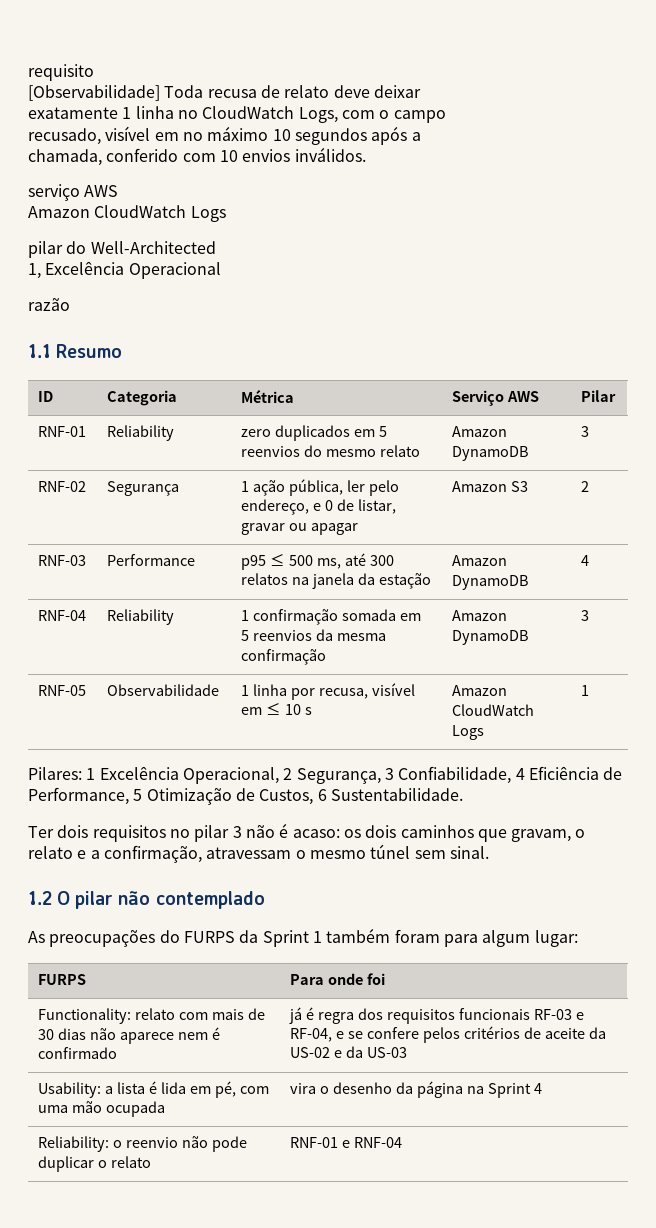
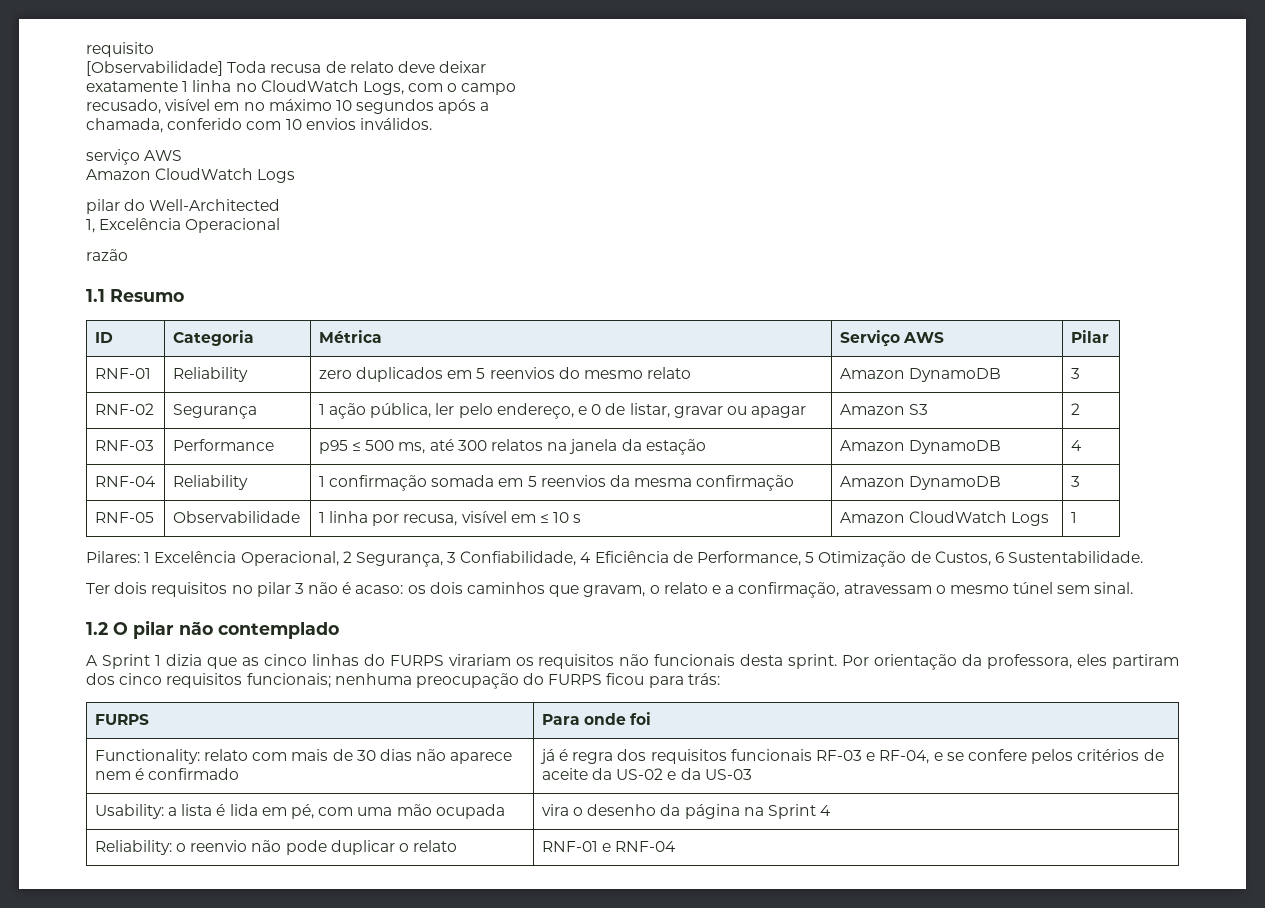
[28,928,578,947] As preocupações do FURPS da Sprint 1 também foram para algum lugar: -> [86,654,1180,670] [86,673,720,689] A Sprint 1 dizia que as cinco linhas do FURPS virariam os requisitos não funcionais desta sprint. Por orientação da professora, eles partiram dos cinco requisitos funcionais; nenhuma preocupação do FURPS ficou para trás:

